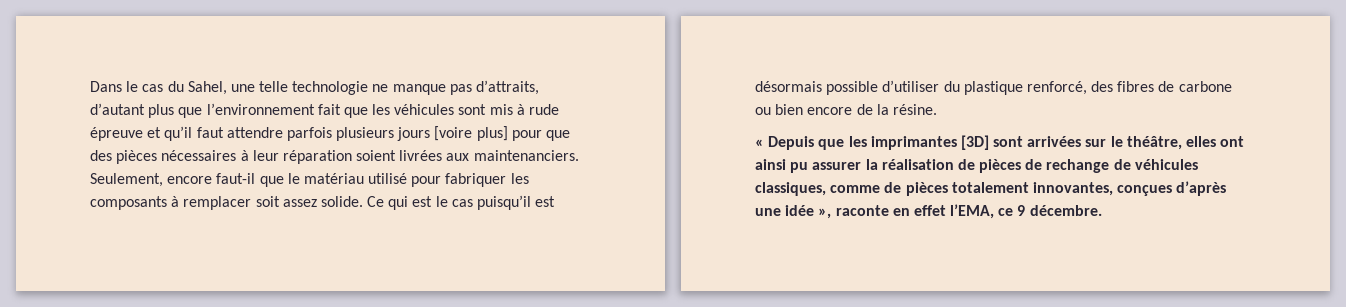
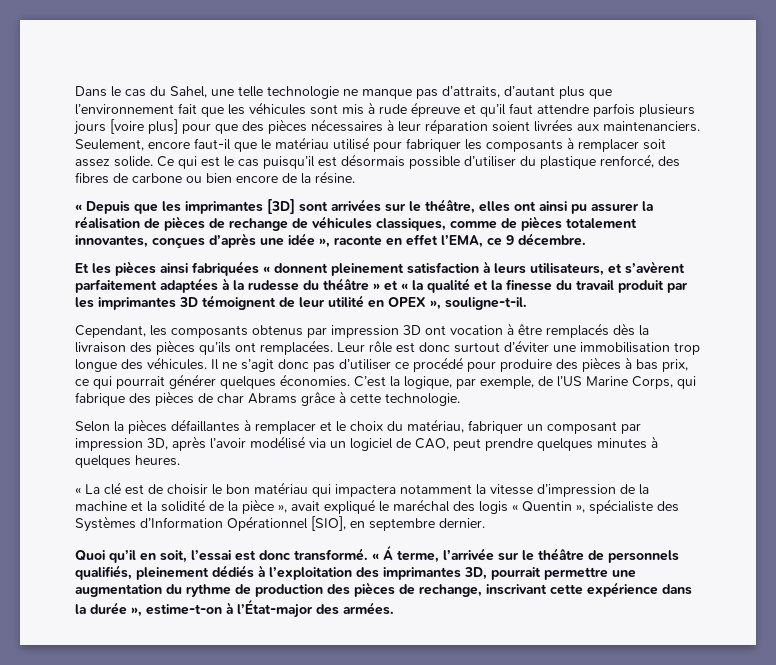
(1102, 210) none -> [75,261,685,276] [75,278,688,293] [75,295,527,310] [75,323,649,338] [75,340,700,355] [75,357,688,372] [75,374,696,389] [75,391,460,406] [75,419,641,434] [75,436,658,451] [75,455,180,468] [75,482,649,497] [75,499,679,514] [75,516,485,532] [75,545,679,563] [75,565,636,580] [75,582,692,597] [75,599,394,618] // Et les pièces ainsi fabriquées « donnent pleinement satisfaction à leurs utilisateurs, et s’avèrent parfaitement adaptées à la rudesse du théâtre » et « la qualité et la finesse du travail produit par les imprimantes 3D témoignent de leur utilité en OPEX », souligne-t-il. // Cependant, les composants obtenus par impression 3D ont vocation à être remplacés dès la livraison des pièces qu’ils ont remplacées. Leur rôle est donc surtout d’éviter une immobilisation trop longue des véhicules. Il ne s’agit donc pas d’utiliser ce procédé pour produire des pièces à bas prix, ce qui pourrait générer quelques économies. C’est la logique, par exemple, de l’US Marine Corps, qui fabrique des pièces de char Abrams grâce à cette technologie. // Selon la pièces défaillantes à remplacer et le choix du matériau, fabriquer un composant par impression 3D, après l’avoir modélisé via un logiciel de CAO, peut prendre quelques minutes à quelques heures. // « La clé est de choisir le bon matériau qui impactera notamment la vitesse d’impression de la machine et la solidité de la pièce », avait expliqué le maréchal des logis « Quentin », spécialiste des Systèmes d’Information Opérationnel [SIO], en septembre dernier. // Quoi qu’il en soit, l’essai est donc transformé. « Á terme, l’arrivée sur le théâtre de personnels qualifiés, pleinement dédiés à l’exploitation des imprimantes 3D, pourrait permettre une augmentation du rythme de production des pièces de rechange, inscrivant cette expérience dans la durée », estime-t-on à l’État-major des armées.

